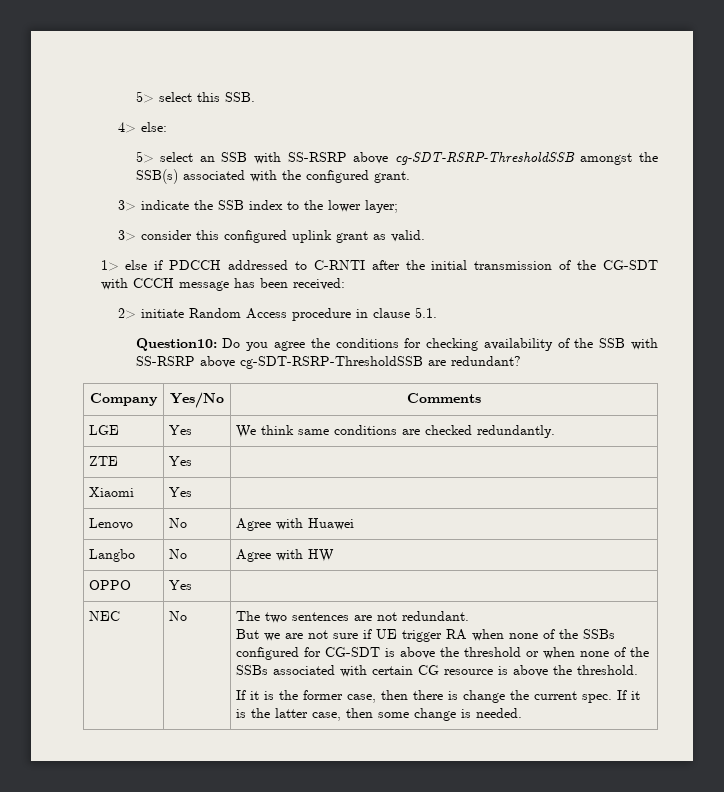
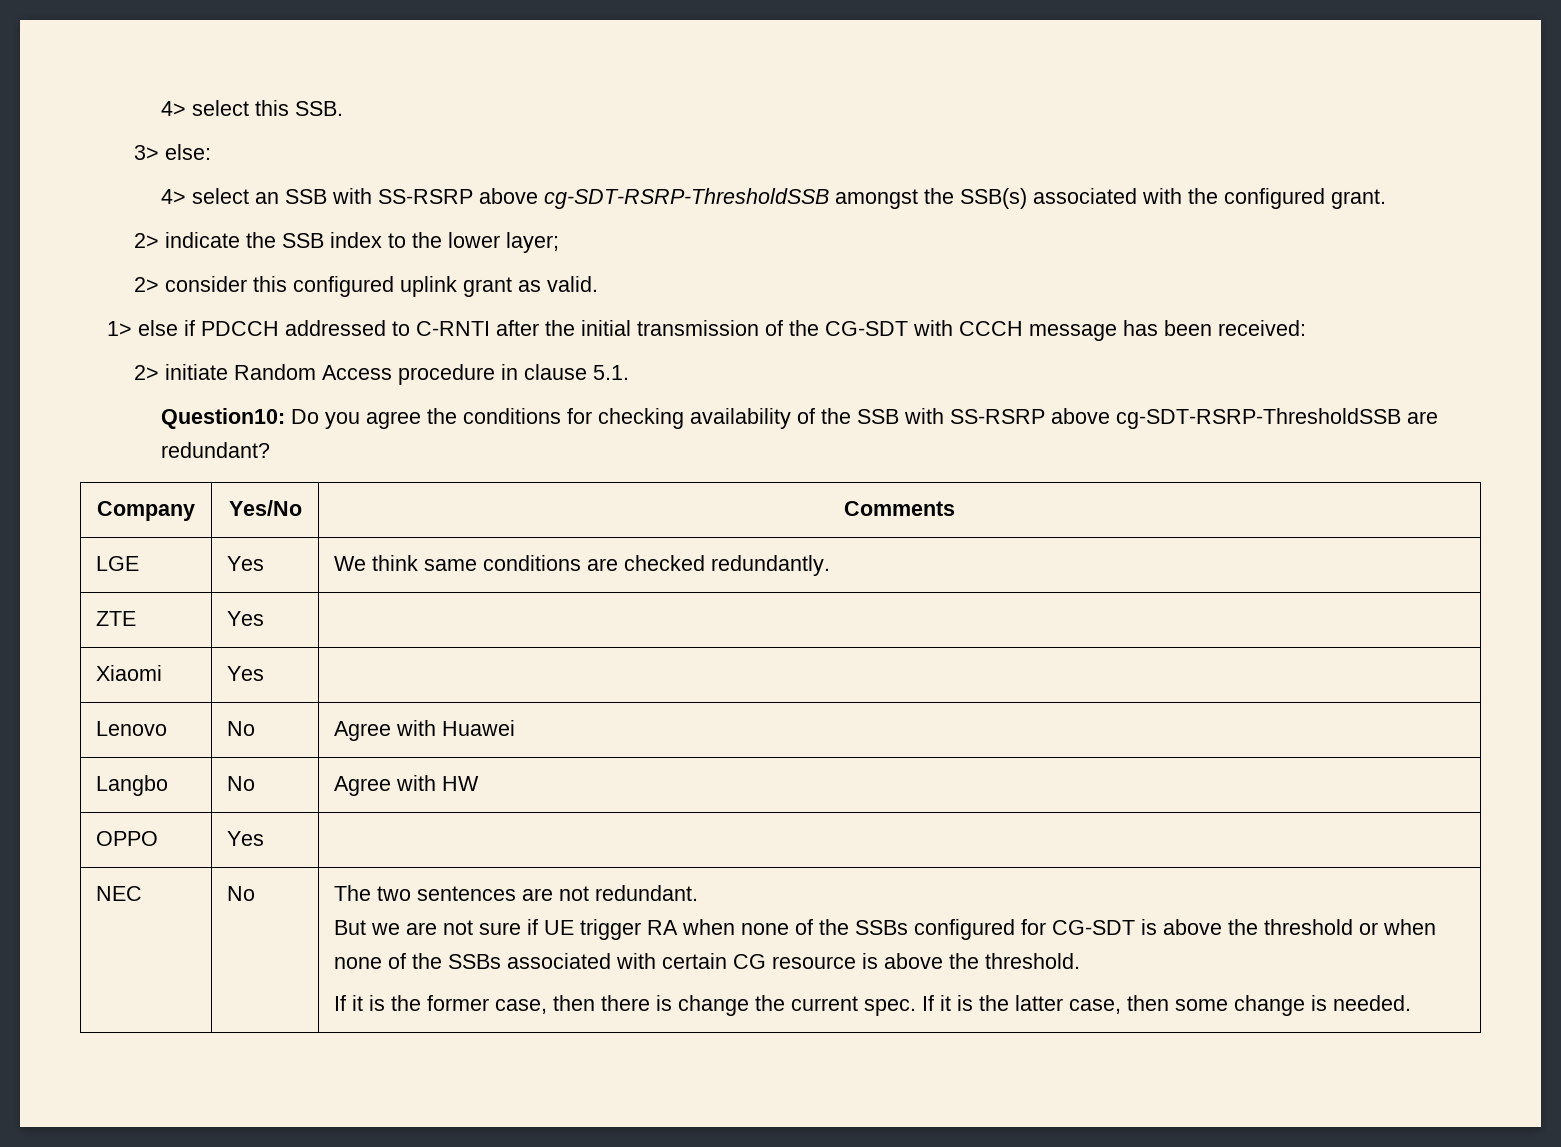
[135,91,154,103] 5> -> [160,101,186,116] 4>
[118,122,137,133] 4> -> [133,145,159,160] 3>
[135,151,154,163] 5> -> [160,189,186,204] 4>
[118,200,137,211] 3> -> [133,233,159,248] 2>
[118,230,137,241] 3> -> [133,277,159,292] 2>

